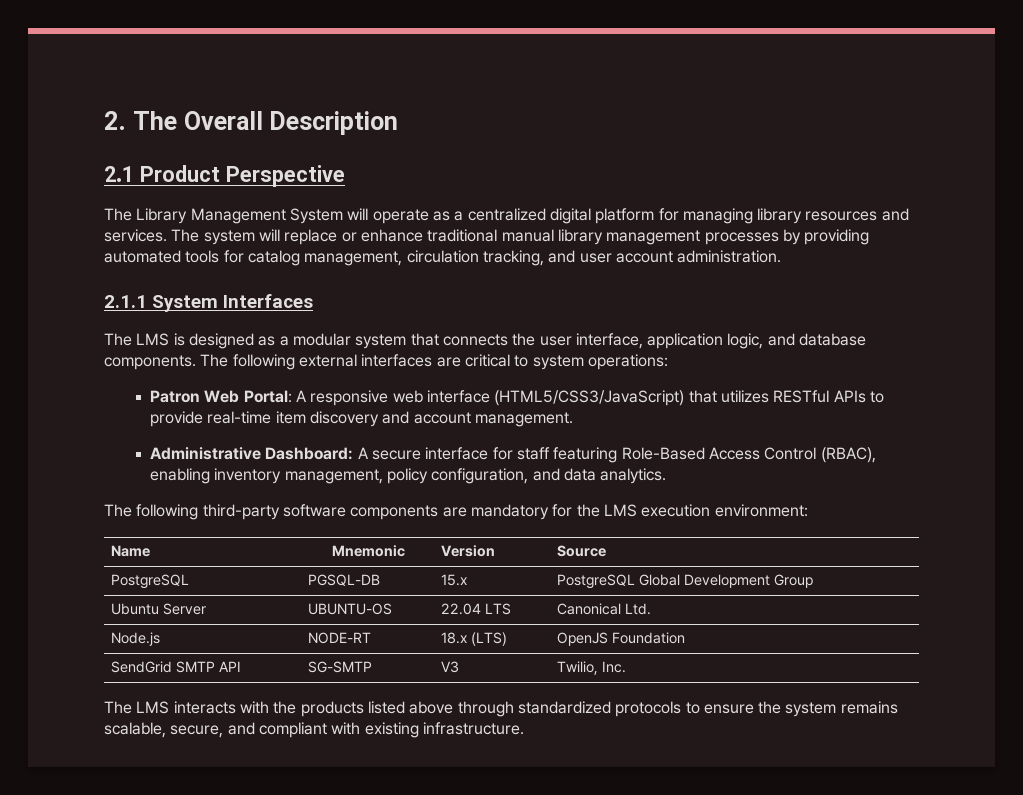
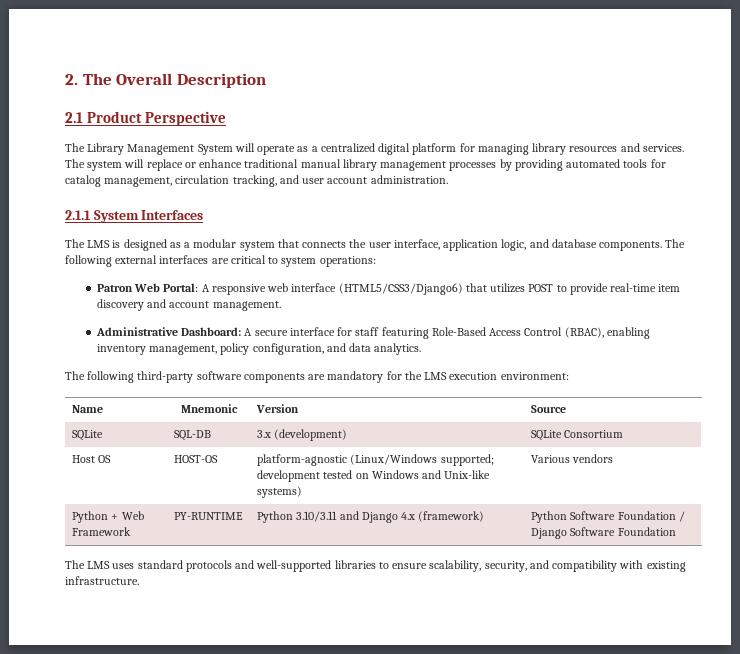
[494,390,685,406] (HTML5/CSS3/JavaScript) -> [338,283,463,295] (HTML5/CSS3/Django6)
[773,390,866,403] RESTful APIs -> [528,284,554,292] POST
[111,574,190,589] [308,574,381,586] [441,574,468,586] [557,574,814,589] [111,603,207,615] [308,603,393,615] [441,603,512,615] [557,603,652,615] [111,632,161,646] [308,632,372,644] [441,632,508,646] [557,632,686,646] [111,661,242,673] [308,661,373,673] [441,661,460,673] [557,661,627,675] [104,701,898,717] [104,722,327,738] PostgreSQL | PGSQL-DB | 15.x | PostgreSQL Global Development Group // Ubuntu Server | UBUNTU-OS | 22.04 LTS | Canonical Ltd. // Node.js | NODE-RT | 18.x (LTS) | OpenJS Foundation // SendGrid SMTP API | SG-SMTP | V3 | Twilio, Inc. // The LMS interacts with the products listed above through standardized protocols to ensure the system remains scalable, secure, and compliant -> [72,430,104,441] [174,430,212,441] [257,429,348,441] [531,430,624,441] [72,455,112,463] [174,455,219,463] [257,454,494,466] [257,470,491,482] [257,486,303,498] [531,454,614,463] [72,511,144,523] [72,527,132,536] [174,512,244,520] [257,511,485,523] [531,511,685,523] [531,527,676,539] [65,560,618,572] SQLite | SQL-DB | 3.x (development) | SQLite Consortium // Host OS | HOST-OS | platform-agnostic (Linux/Windows supported; development tested on Windows and Unix-like systems) | Various vendors // Python + Web Framework | PY-RUNTIME | Python 3.10/3.11 and Django 4.x (framework) | Python Software Foundation / Django Software Foundation // The LMS uses standard protocols and well-supported libraries to ensure scalability, security, and compatibility

